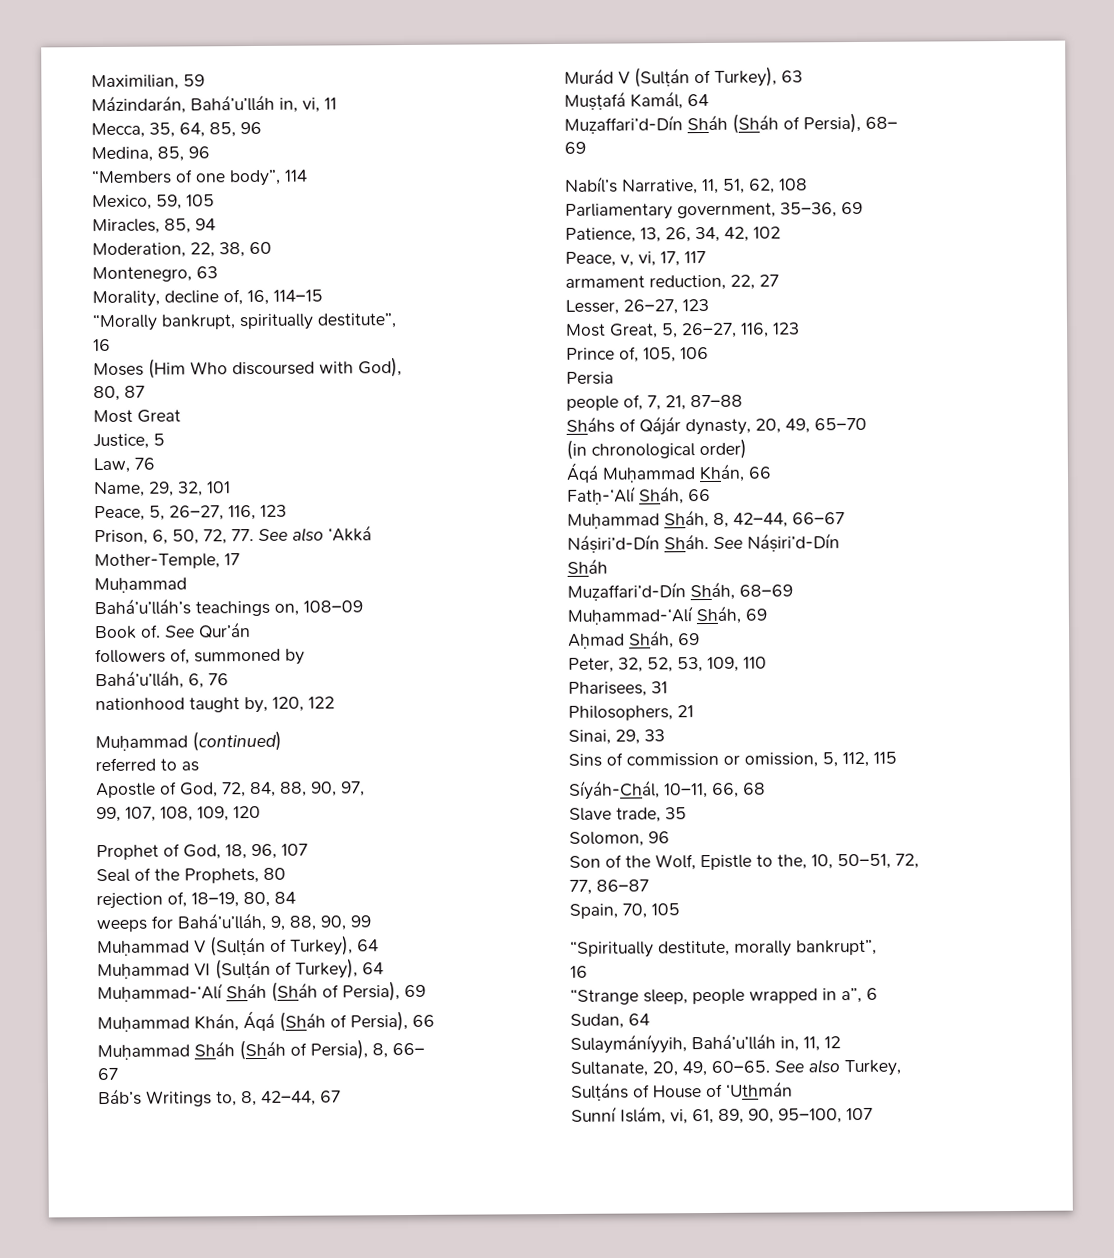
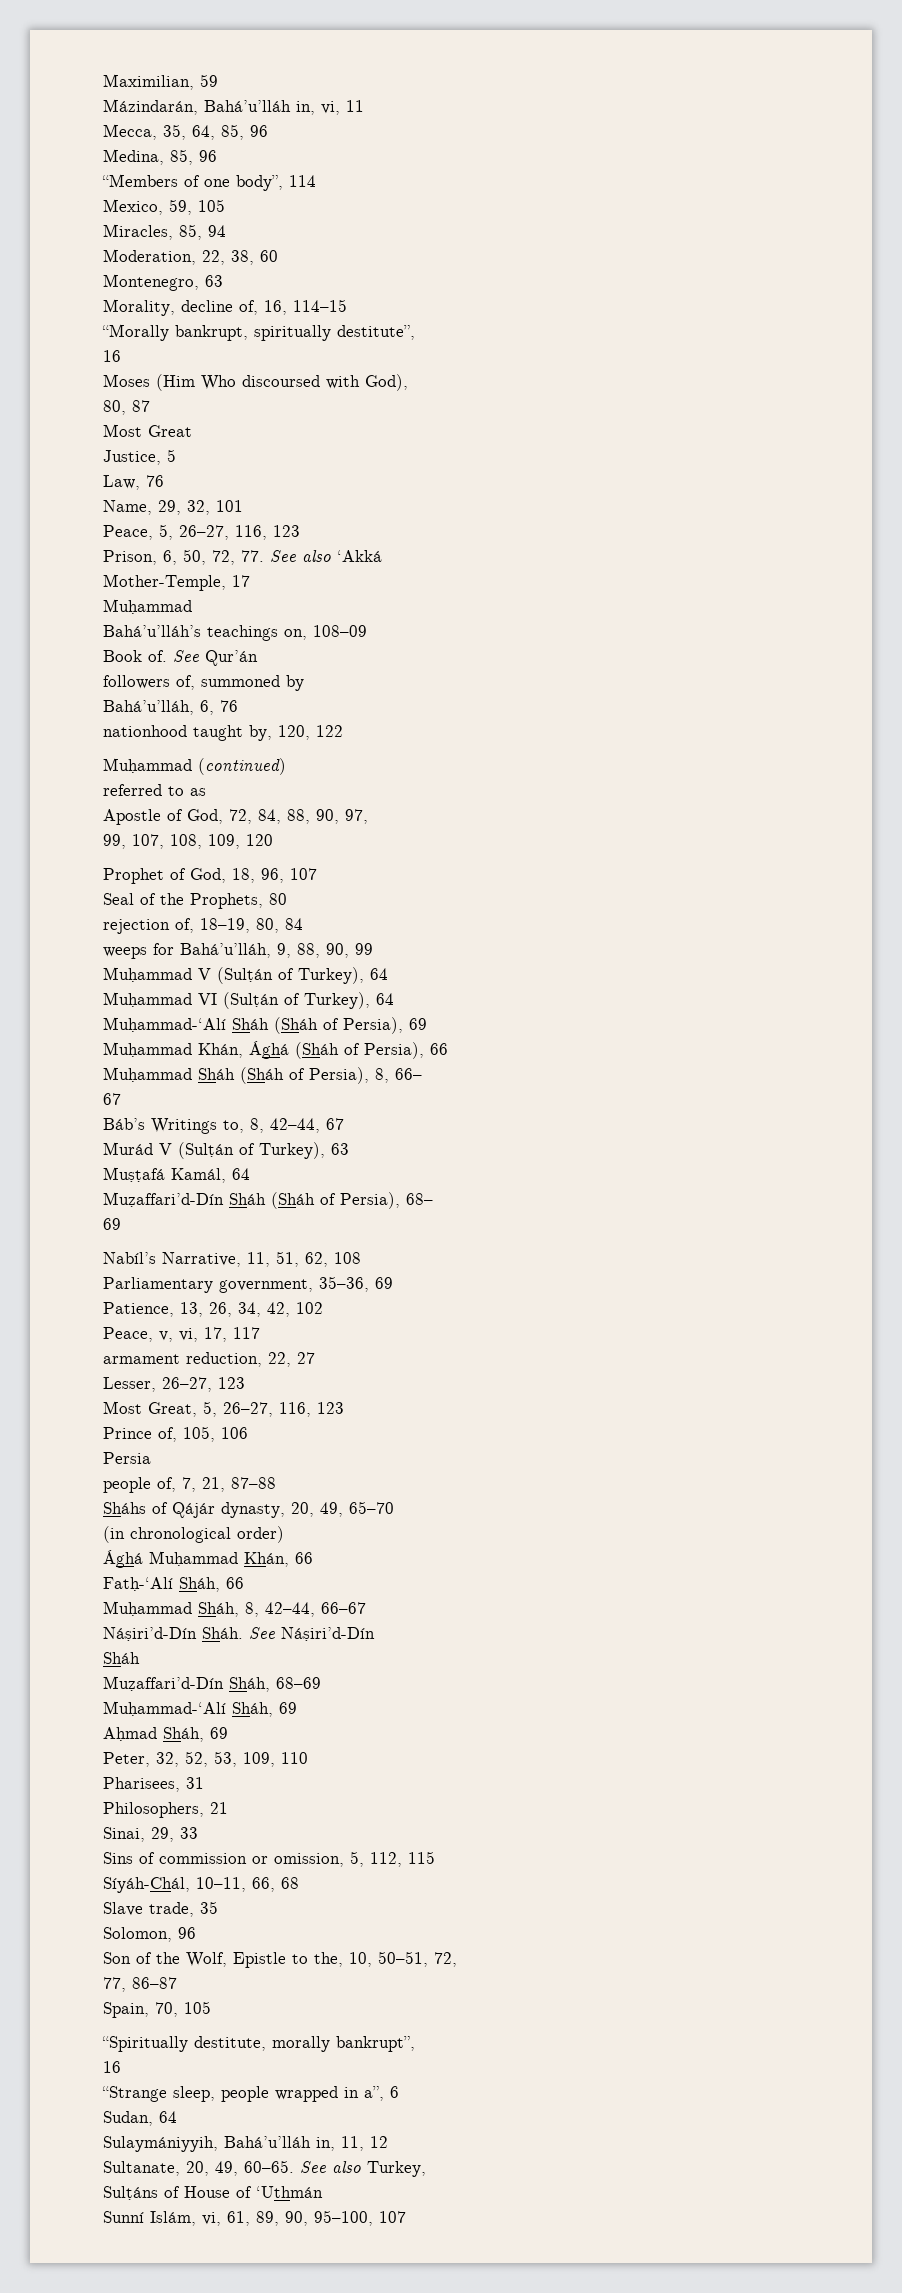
[243,1010,275,1032] Áqá -> [249,1041,289,1059] Ághá
[566,462,599,483] Áqá -> [103,1550,143,1568] Ághá
[570,1034,687,1054] Sulaymáníyyih, -> [103,2136,218,2152] Sulaymániyyih,

